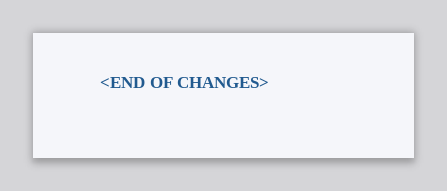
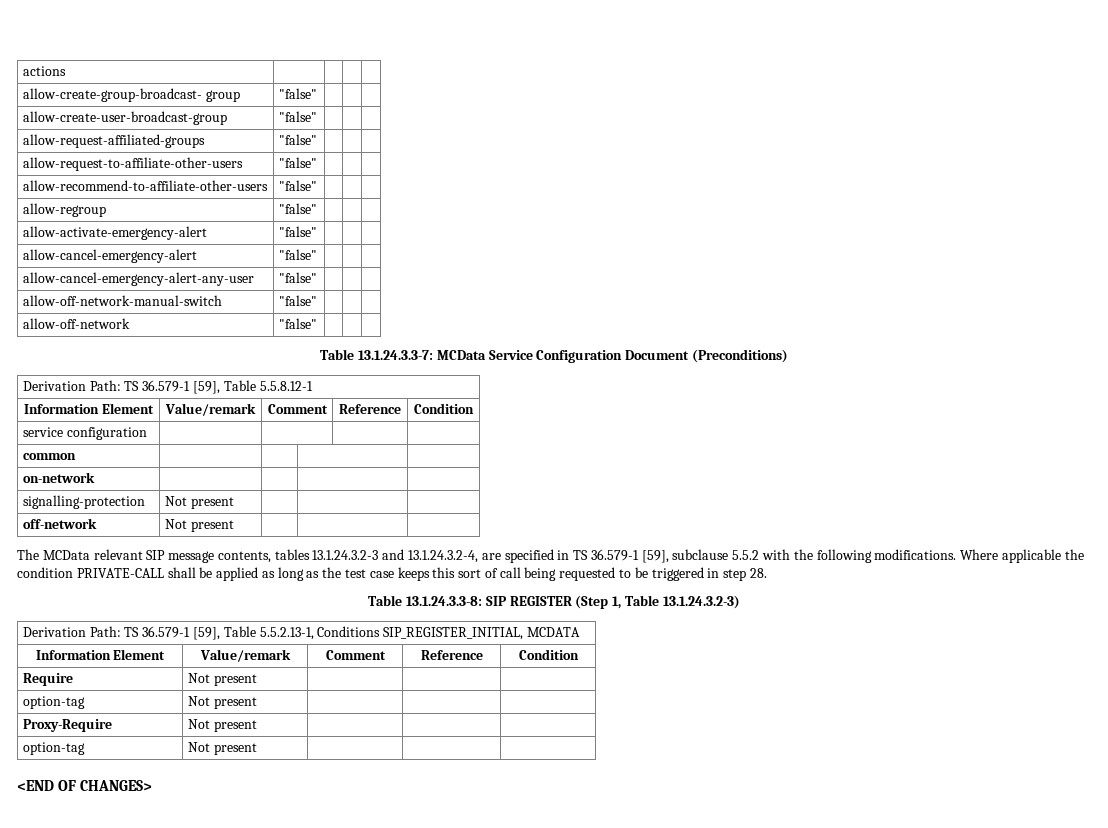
(100, 82) none -> [22,66,66,76] [22,88,240,102] [278,88,317,99] [22,111,227,125] [278,111,317,122] [22,134,205,148] [278,134,317,145] [22,157,243,171] [278,157,317,168] [22,180,268,191] [278,180,317,191] [22,203,106,217] [278,203,317,214] [22,226,207,240] [278,226,317,237] [22,249,197,263] [278,249,317,260] [22,272,254,286] [278,272,317,283] [22,295,222,306] [278,295,317,306] [22,318,130,329] [278,318,317,329] [320,349,788,363] [22,380,313,394] [24,403,154,414] [165,403,256,416] [267,404,328,414] [339,404,401,414] [414,403,474,414] [22,427,147,440] [22,453,76,460] [22,472,95,483] [22,495,145,509] [164,496,234,509] [22,518,97,529] [164,519,234,532] [17,549,1084,563] [17,567,767,581] [368,595,740,609] [22,626,580,640] [35,649,166,660] [199,649,291,662] [325,650,386,660] [420,650,483,660] [518,649,579,660] [22,673,73,686] [187,673,257,686] [22,696,85,709] [187,696,257,709] [22,719,112,732] [187,719,257,732] [22,742,85,755] [187,742,257,755] actions | | | | // allow-create-group-broadcast- group | "false" | | | // allow-create-user-broadcast-group | "false" | | | // allow-request-affiliated-groups | "false" | | | // allow-request-to-affiliate-other-users | "false" | | | // allow-recommend-to-affiliate-other-users | "false" | | | // allow-regroup | "false" | | | // allow-activate-emergency-alert | "false" | | | // allow-cancel-emergency-alert | "false" | | | // allow-cancel-emergency-alert-any-user | "false" | | | // allow-off-network-manual-switch | "false" | | | // allow-off-network | "false" | | | // Table 13.1.24.3.3-7: MCData Service Configuration Document (Preconditions) // Derivation Path: TS 36.579-1 [59], Table 5.5.8.12-1 // Information Element | Value/remark | Comment | Reference | Condition // service configuration | | | | // common | | | | // on-network | | | | // signalling-protection | Not present | | | // off-network | Not present | | | // The MCData relevant SIP message contents, tables 13.1.24.3.2-3 and 13.1.24.3.2-4, are specified in TS 36.579-1 [59], subclause 5.5.2 with the following modifications. Where applicable the condition PRIVATE-CALL shall be applied as long as the test case keeps this sort of call being requested to be triggered in step 28. // Table 13.1.24.3.3-8: SIP REGISTER (Step 1, Table 13.1.24.3.2-3) // Derivation Path: TS 36.579-1 [59], Table 5.5.2.13-1, Conditions SIP_REGISTER_INITIAL, MCDATA // Information Element | Value/remark | Comment | Reference | Condition // Require | Not present | | | // option-tag | Not present | | | // Proxy-Require | Not present | | | // option-tag | Not present | | | //

